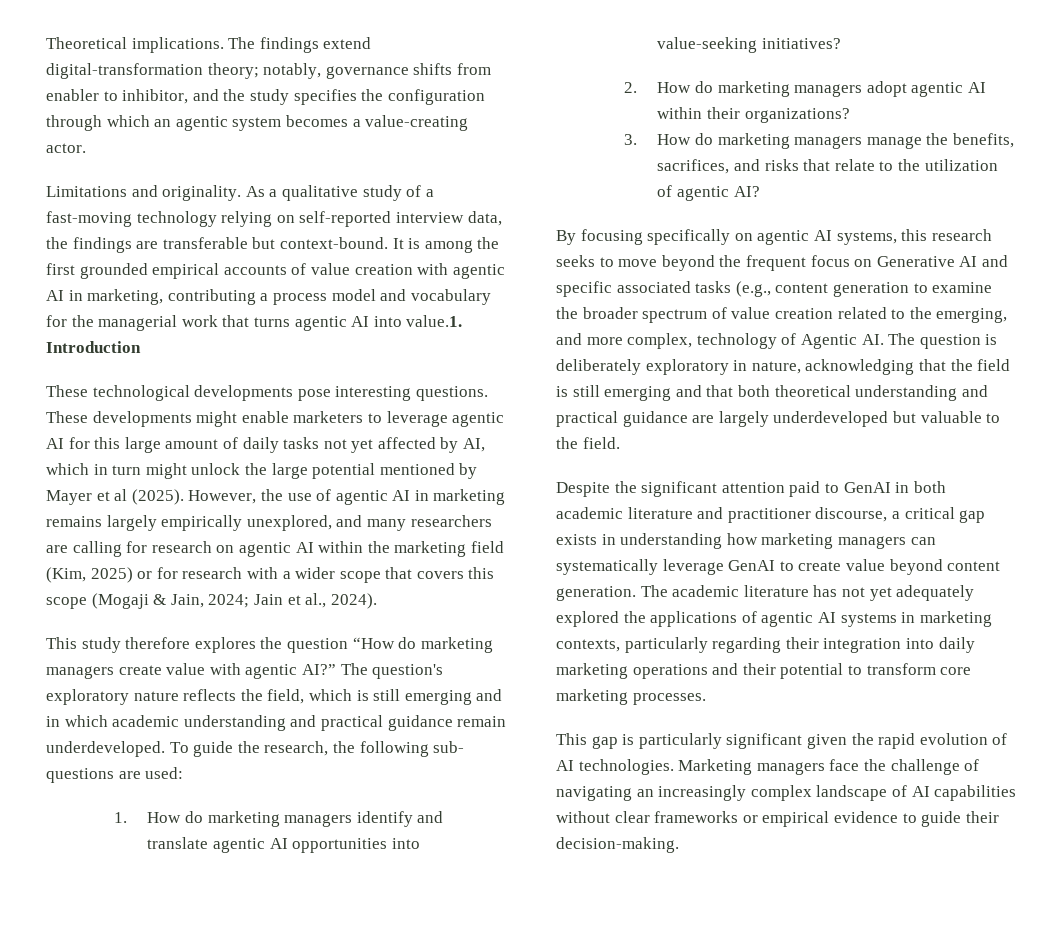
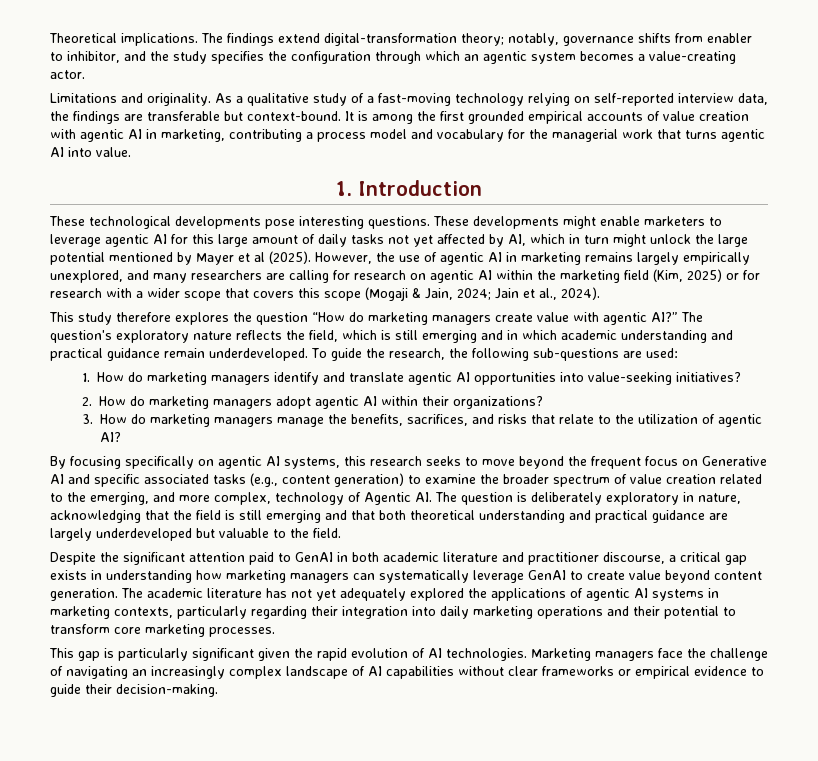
[406,315,463,327] value.1. -> [96,147,131,157] [336,181,352,196] value. // 1.
[433,741,465,753] [46,768,114,783] sub- questions -> [532,348,619,361] sub-questions
[832,282,909,297] generation -> [334,473,404,487] generation)

